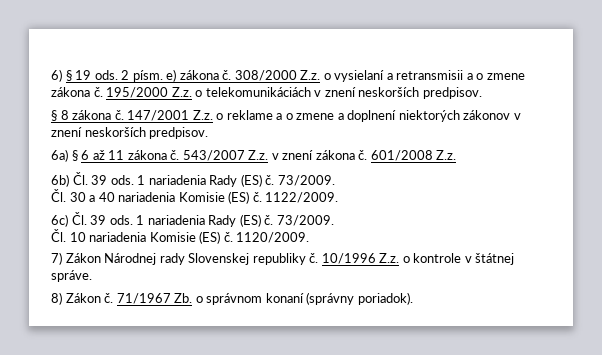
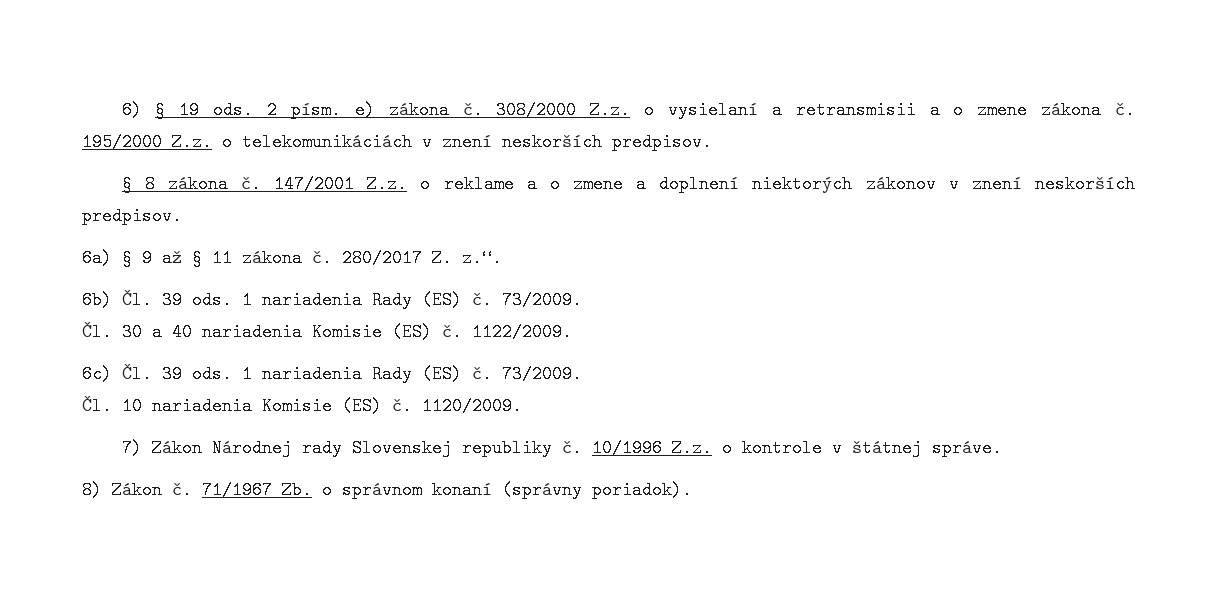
[81,150,457,161] 6 až 11 zákona č. 543/2007 Z.z. v znení zákona č. 601/2008 Z.z. -> [142,249,502,267] 9 až § 11 zákona č. 280/2017 Z. z.“.

